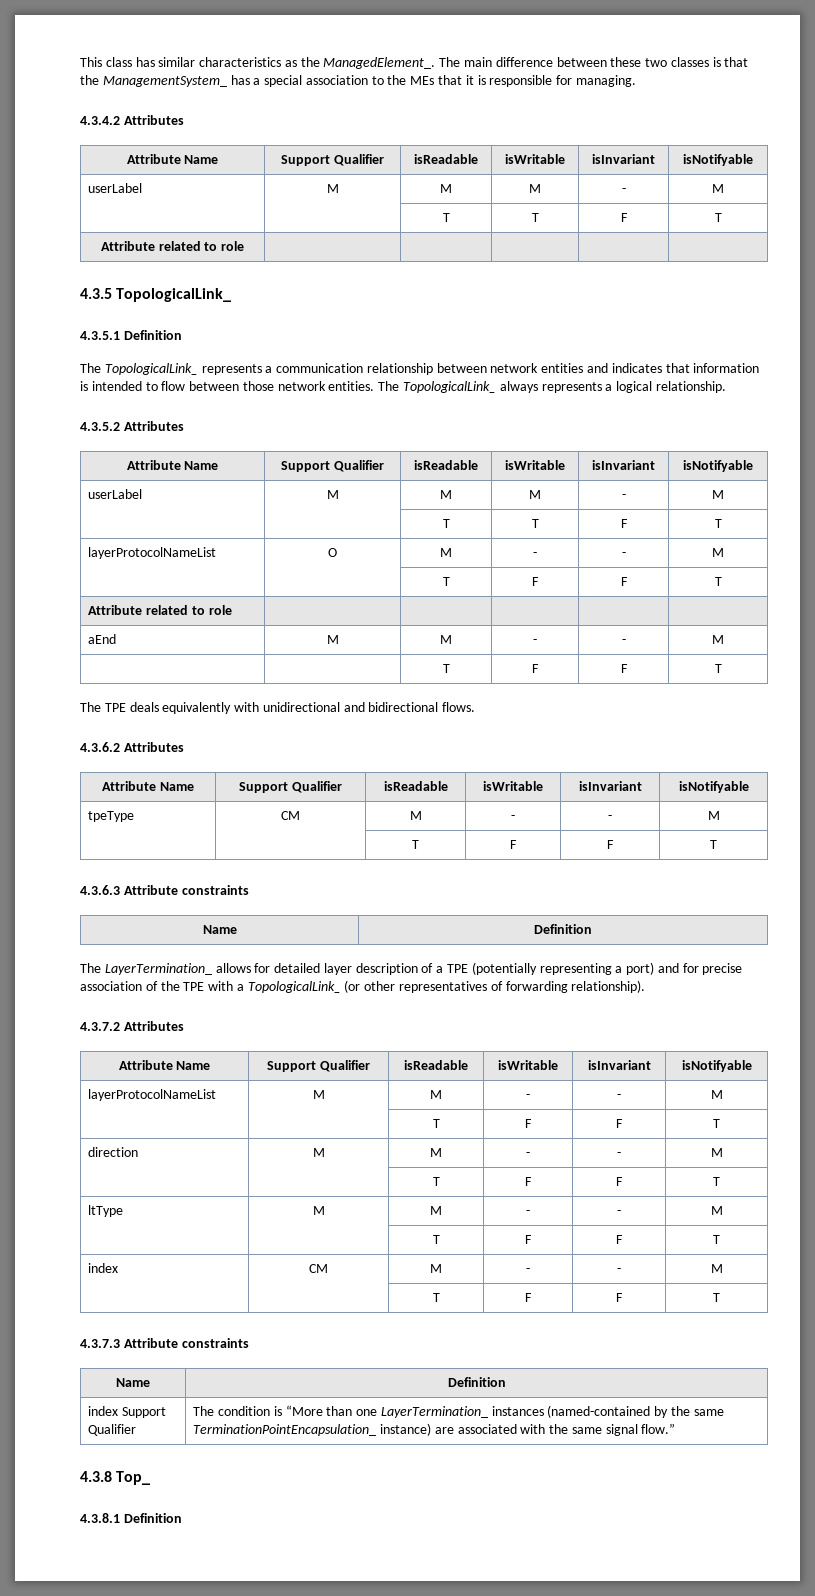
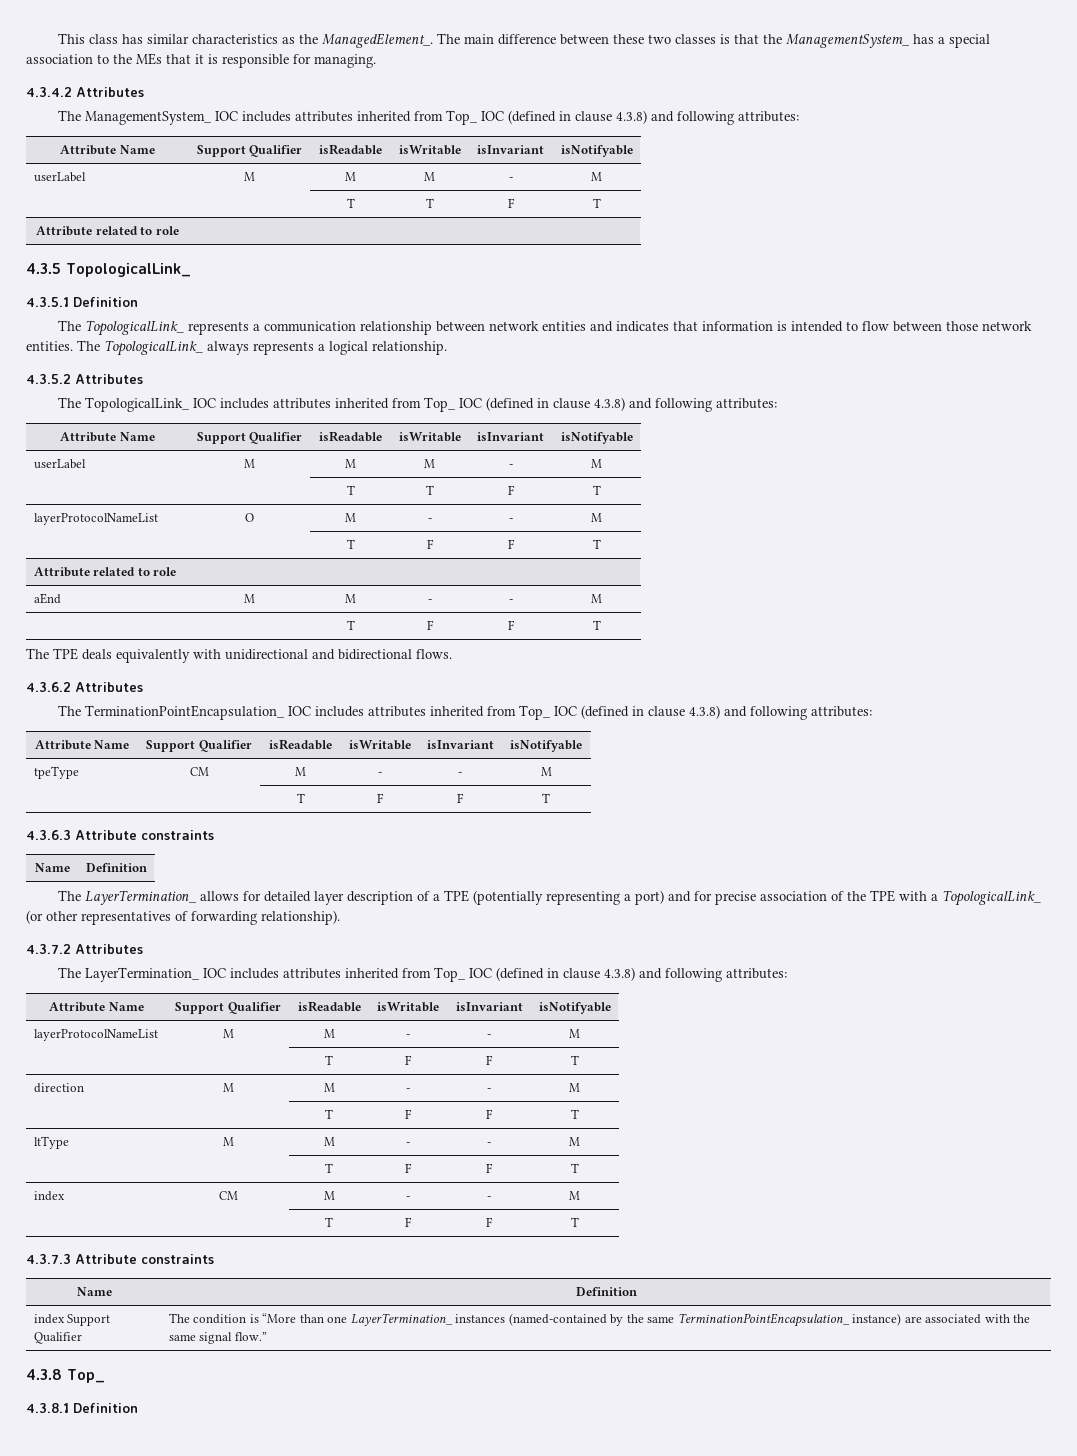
(184, 120) none -> [58,110,800,125] // The ManagementSystem_ IOC includes attributes inherited from Top_ IOC (defined in clause 4.3.8) and following attributes:
(184, 426) none -> [58,397,778,412] // The TopologicalLink_ IOC includes attributes inherited from Top_ IOC (defined in clause 4.3.8) and following attributes:
(184, 747) none -> [58,705,873,720] // The TerminationPointEncapsulation_ IOC includes attributes inherited from Top_ IOC (defined in clause 4.3.8) and following attributes:
(184, 1026) none -> [58,967,788,982] // The LayerTermination_ IOC includes attributes inherited from Top_ IOC (defined in clause 4.3.8) and following attributes:

